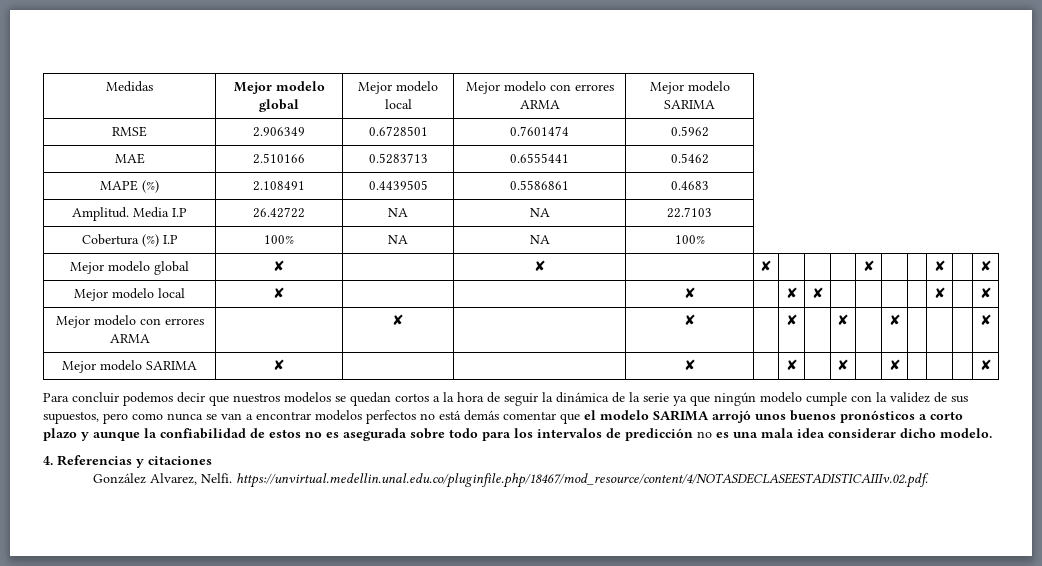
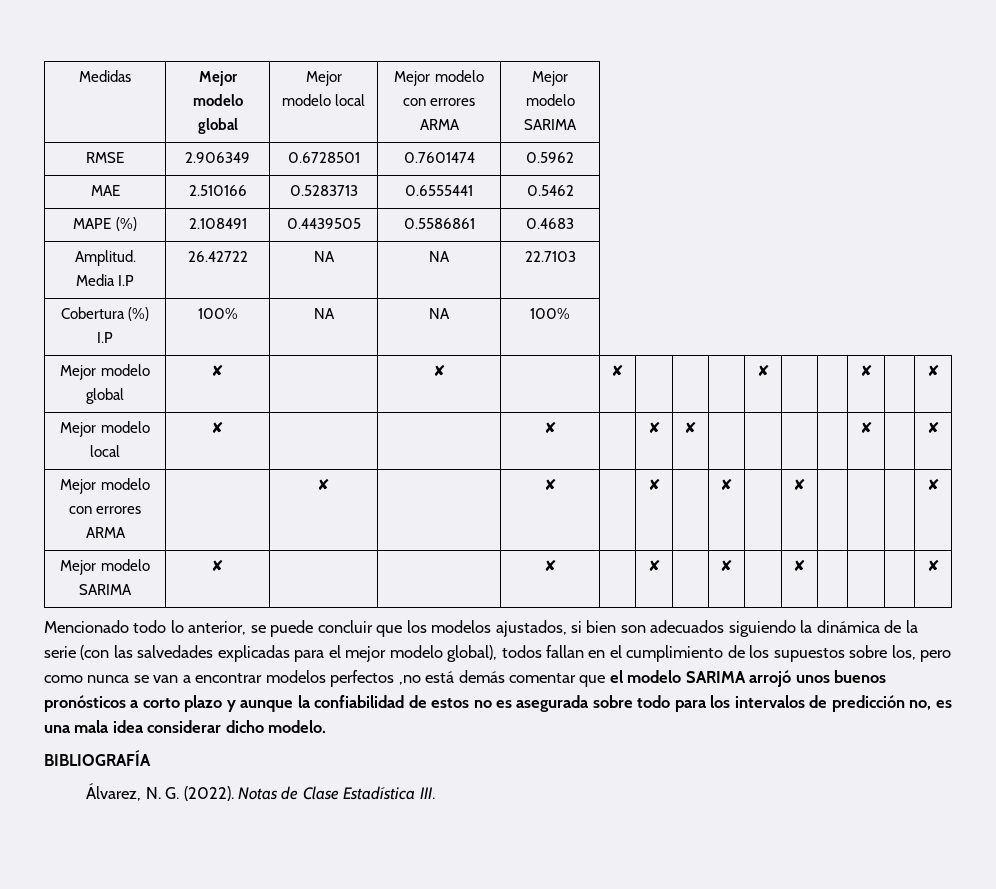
[43,392,538,406] Para concluir podemos decir que nuestros modelos se quedan cortos a la hora de seguir -> [44,620,796,637] Mencionado todo lo anterior, se puede concluir que los modelos ajustados, si bien son adecuados siguiendo
[673,392,968,406] [43,411,99,424] ya que ningún modelo cumple con la validez de sus supuestos, -> [80,645,916,662] (con las salvedades explicadas para el mejor modelo global), todos fallan en el cumplimiento de los supuestos sobre los,
[420,413,435,420] no -> [398,675,421,685] ,no
[697,431,712,438] no -> [909,700,932,710] no,
[43,455,212,468] [93,473,930,488] 4. Referencias y citaciones // González Alvarez, Nelfi. https://unvirtual.medellin.unal.edu.co/pluginfile.php/18467/mod_resource/content/4/NOTASDECLASEESTADISTICAIIIv.02.pdf. -> [44,750,151,766] [86,783,435,801] BIBLIOGRAFÍA // Álvarez, N. G. (2022). Notas de Clase Estadística III.

